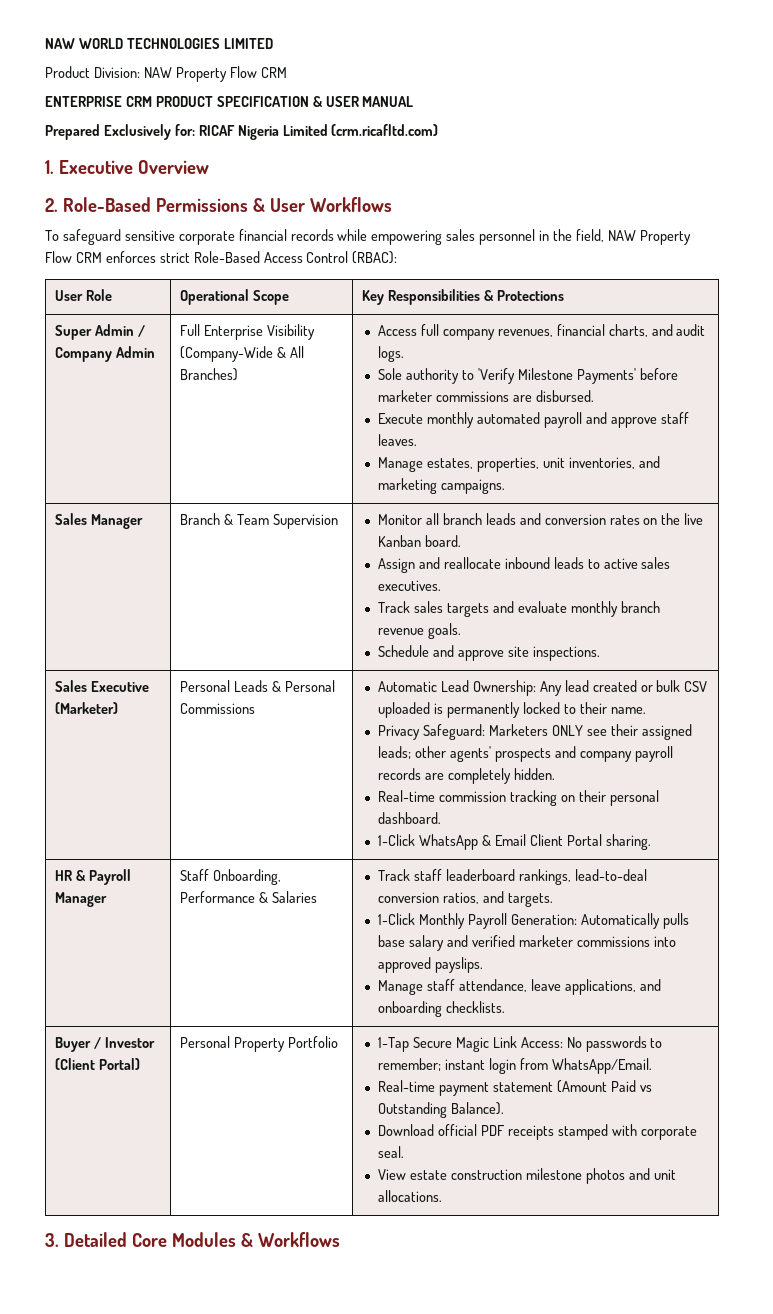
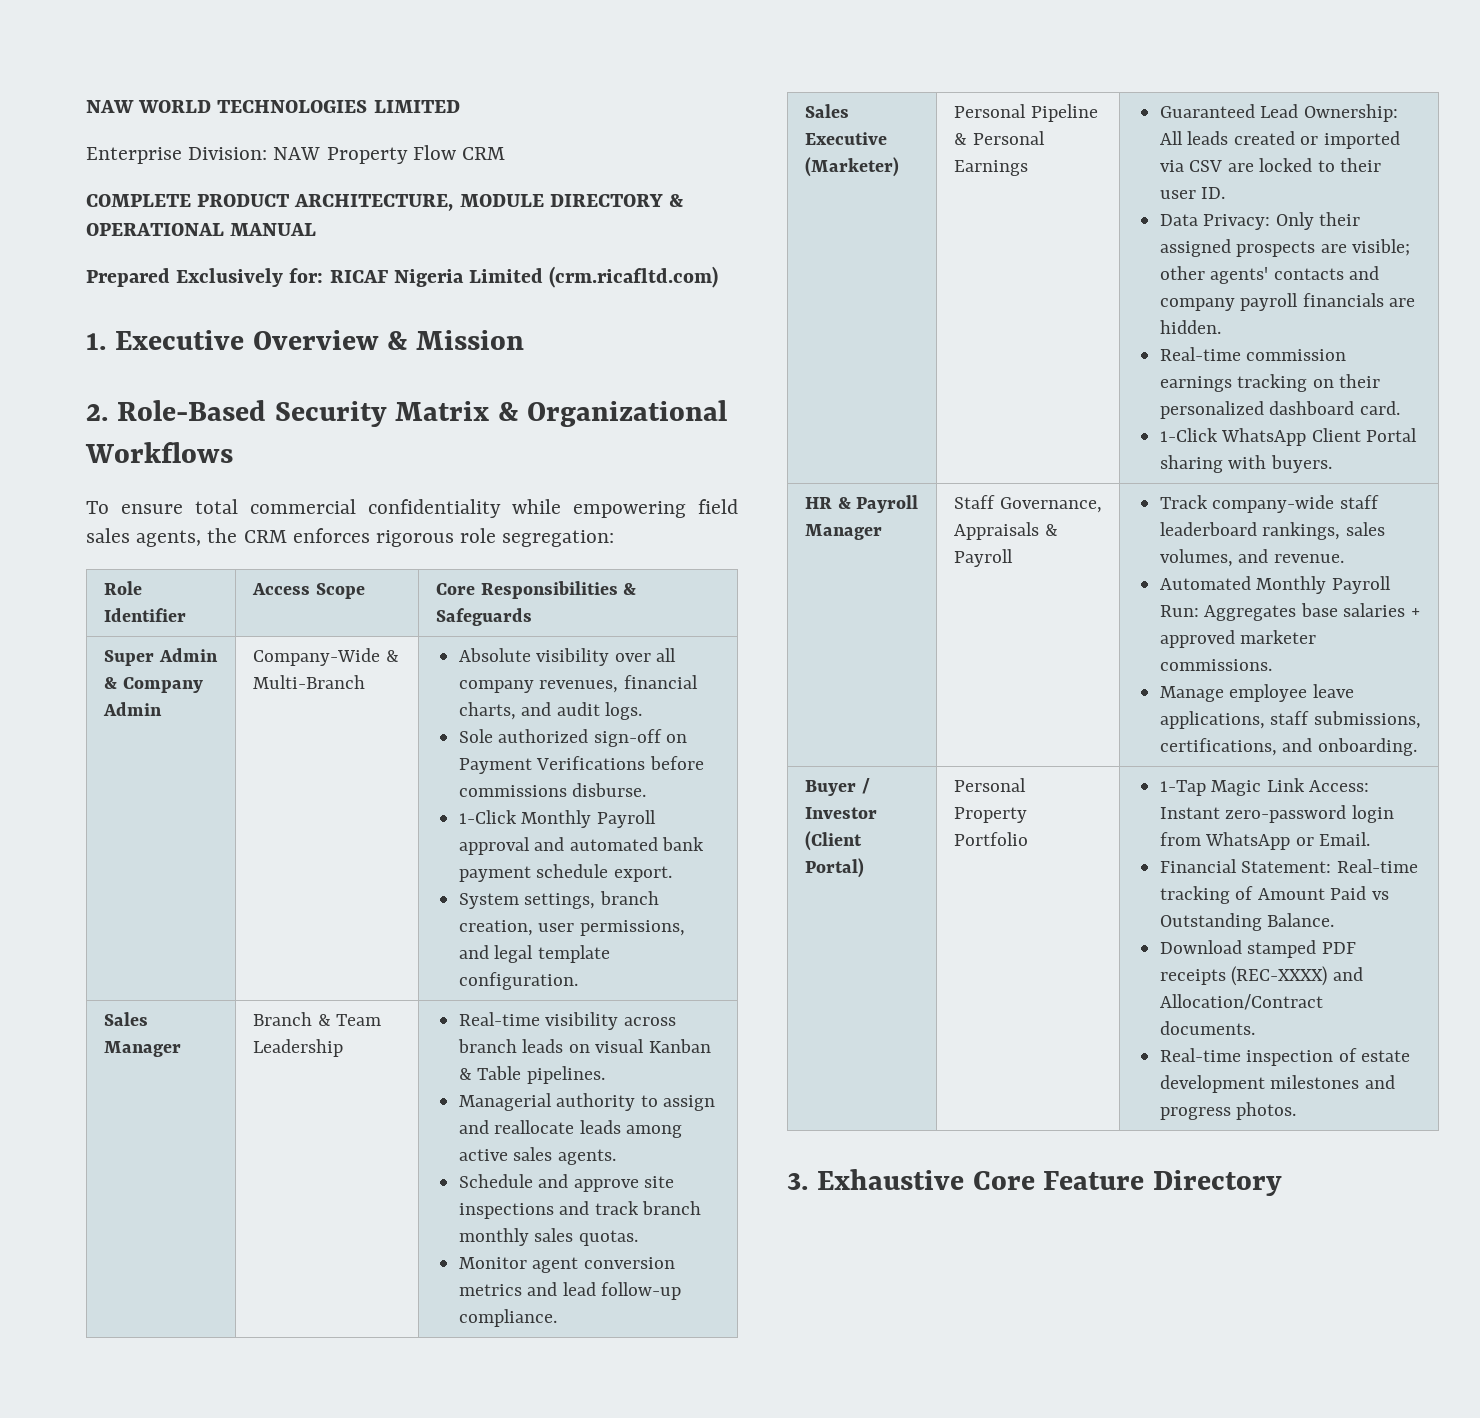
[45,66,90,78] Product -> [86,147,182,164] Enterprise
[45,96,359,107] ENTERPRISE CRM PRODUCT SPECIFICATION & USER -> [86,194,684,211] [86,223,224,236] COMPLETE PRODUCT ARCHITECTURE, MODULE DIRECTORY & OPERATIONAL
(209, 167) none -> [387,330,525,350] & Mission
[155,197,392,212] [45,229,691,245] [45,251,398,264] [55,289,113,301] [180,289,250,305] Permissions & User Workflows // To safeguard sensitive corporate financial records while empowering sales personnel in the field, NAW Property Flow CRM enforces strict Role-Based Access Control (RBAC): // User Role | Operational -> [274,400,727,427] [85,442,233,463] [86,499,738,518] [86,528,615,547] [104,581,143,595] [104,608,187,622] [252,583,311,595] Security Matrix & Organizational Workflows // To ensure total commercial confidentiality while empowering field sales agents, the CRM enforces rigorous role segregation: // Role Identifier | Access
[362,290,385,305] Key -> [436,583,476,595] Core
[496,290,564,301] Protections -> [436,608,533,626] Safeguards
[137,325,145,337] / -> [104,677,118,689] &
[180,324,315,340] [180,346,304,362] [180,368,239,381] [378,324,439,336] Full Enterprise Visibility (Company-Wide & All Branches) | Access full -> [253,648,399,666] [253,675,366,689] [458,648,677,666] Company-Wide & Multi-Branch | Absolute visibility over all
[405,368,678,384] [378,390,594,402] [378,412,689,428] [378,434,418,446] [378,456,660,472] [378,478,505,494] authority to 'Verify Milestone Payments' before marketer commissions are disbursed. // Execute monthly automated payroll and approve staff leaves. // Manage estates, properties, unit inventories, and marketing campaigns. -> [498,729,688,747] [458,756,704,774] [458,783,647,797] [458,810,656,828] [458,837,705,855] [458,864,672,882] [458,891,659,909] [458,920,685,936] [458,945,610,963] [458,972,578,990] authorized sign-off on Payment Verifications before commissions disburse. // 1-Click Monthly Payroll approval and automated bank payment schedule export. // System settings, branch creation, user permissions, and legal template configuration.
[272,514,338,529] [378,513,704,525] [378,535,461,547] [378,557,671,573] [378,580,442,591] [378,601,660,617] [378,623,461,639] [378,645,600,661] Supervision | Monitor all branch leads and conversion rates on the live Kanban board. // Assign and reallocate inbound leads to active sales executives. // Track sales targets and evaluate monthly branch revenue goals. // Schedule and approve site inspections. -> [253,1039,344,1057] [458,1012,676,1030] [457,1039,711,1053] [458,1066,605,1084] [458,1093,716,1111] [458,1120,683,1138] [458,1147,616,1165] [458,1174,675,1192] [458,1201,702,1219] [458,1228,638,1246] [458,1257,675,1273] [458,1282,682,1300] [458,1309,557,1327] Leadership | Real-time visibility across branch leads on visual Kanban & Table pipelines. // Managerial authority to assign and reallocate leads among active sales agents. // Schedule and approve site inspections and track branch monthly sales quotas. // Monitor agent conversion metrics and lead follow-up compliance.
[234,680,269,692] Leads -> [1030,104,1098,122] Pipeline
[180,703,256,714] [378,680,708,696] [378,702,646,718] [378,724,692,740] [378,746,412,759] Commissions | Automatic Lead Ownership: Any lead created or bulk CSV uploaded is permanently locked to their name. // Privacy Safeguard: Marketers ONLY see their assigned leads; -> [954,160,1029,176] [1159,104,1398,122] [1159,131,1400,149] [1159,158,1382,172] [1159,187,1226,199] [1159,212,1361,230] [1159,239,1411,257] Earnings | Guaranteed Lead Ownership: All leads created or imported via CSV are locked to their user ID. // Data Privacy: Only their assigned prospects are visible;
[494,748,551,762] prospects -> [1273,268,1344,280] contacts
[378,768,511,784] records are completely -> [1302,293,1416,307] financials are
(506, 796) none -> [1159,376,1232,392] earnings
[609,790,659,806] [378,812,442,824] personal dashboard. -> [1159,401,1400,419] personalized dashboard card.
[481,834,651,850] & Email Client Portal sharing. -> [1311,428,1418,442] [1159,455,1332,473] Client Portal sharing with buyers.
[213,869,282,885] [180,891,317,903] [378,869,411,881] Onboarding, Performance & Salaries | Track -> [999,497,1102,513] [954,522,1058,540] [954,549,1014,567] [1159,495,1335,513] Governance, Appraisals & Payroll | Track company-wide
[574,869,647,881] [378,891,553,907] [378,913,689,929] [378,935,676,951] [378,957,483,973] [378,979,661,995] [378,1001,505,1017] lead-to-deal conversion ratios, and targets. // 1-Click Monthly Payroll Generation: Automatically pulls base salary and verified marketer commissions into approved payslips. // Manage staff attendance, leave applications, and onboarding checklists. -> [1345,522,1385,536] [1159,549,1344,567] [1159,576,1391,594] [1159,603,1420,621] [1159,630,1317,648] [1159,659,1272,671] [1159,684,1354,702] [1159,711,1421,729] [1159,738,1417,756] sales volumes, and revenue. // Automated Monthly Payroll Run: Aggregates base salaries + approved marketer commissions. // Manage employee leave applications, staff submissions, certifications, and onboarding.
[412,1037,452,1048] Secure -> (1206, 788) none
[566,1036,663,1052] [378,1058,652,1074] [378,1080,607,1096] No passwords to remember; instant login from WhatsApp/Email. // Real-time payment statement (Amount -> [1159,805,1394,823] [1159,832,1371,850] [1159,859,1418,873] [1159,886,1325,904] Instant zero-password login from WhatsApp or Email. // Financial Statement: Real-time tracking of Amount
[450,1102,504,1115] Balance). -> [1267,913,1335,927] Balance.
[437,1124,477,1136] official -> [1247,940,1317,958] stamped
[557,1124,697,1140] [378,1146,405,1158] [378,1168,676,1184] [378,1190,443,1202] [45,1232,340,1247] stamped with corporate seal. // View estate construction milestone photos and unit allocations. // 3. Detailed Core Modules & Workflows -> [1231,966,1363,986] [1159,994,1323,1010] [1159,1021,1255,1035] [1159,1048,1411,1066] [1159,1075,1395,1093] [1159,1102,1297,1120] [787,1169,1283,1196] (REC-XXXX) and Allocation/Contract documents. // Real-time inspection of estate development milestones and progress photos. // 3. Exhaustive Core Feature Directory

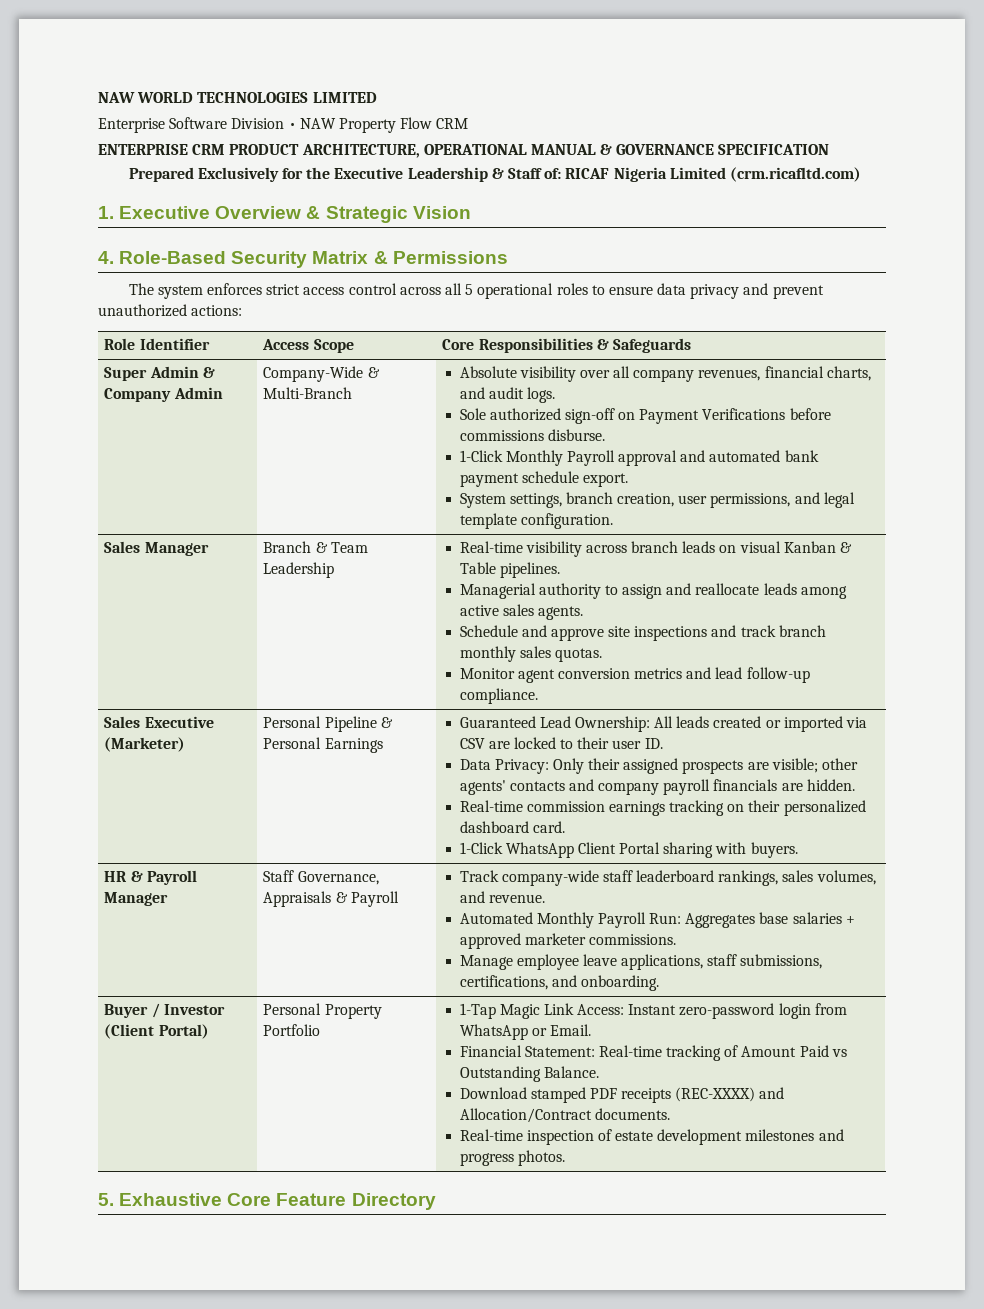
[188,147,268,160] Division: -> [169,117,296,129] Software Division •
[86,194,684,211] COMPLETE PRODUCT ARCHITECTURE, MODULE DIRECTORY & -> [98,144,420,158] ENTERPRISE CRM PRODUCT ARCHITECTURE,
(317, 229) none -> [600,144,830,155] & GOVERNANCE SPECIFICATION
[289,268,324,283] for: -> [282,167,562,182] for the Executive Leadership & Staff of:
[416,330,525,350] [86,404,108,421] Mission // 2. -> [325,206,471,223] [98,251,114,264] Strategic Vision // 4.
[526,400,727,427] [85,442,233,463] [86,499,738,518] [86,528,615,547] Organizational Workflows // To ensure total commercial confidentiality while empowering field sales agents, the CRM enforces rigorous role segregation: -> [392,251,508,264] [128,283,824,299] [98,304,243,317] Permissions // The system enforces strict access control across all 5 operational roles to ensure data privacy and prevent unauthorized actions:
[787,1173,808,1190] 3. -> [98,1193,114,1206] 5.

